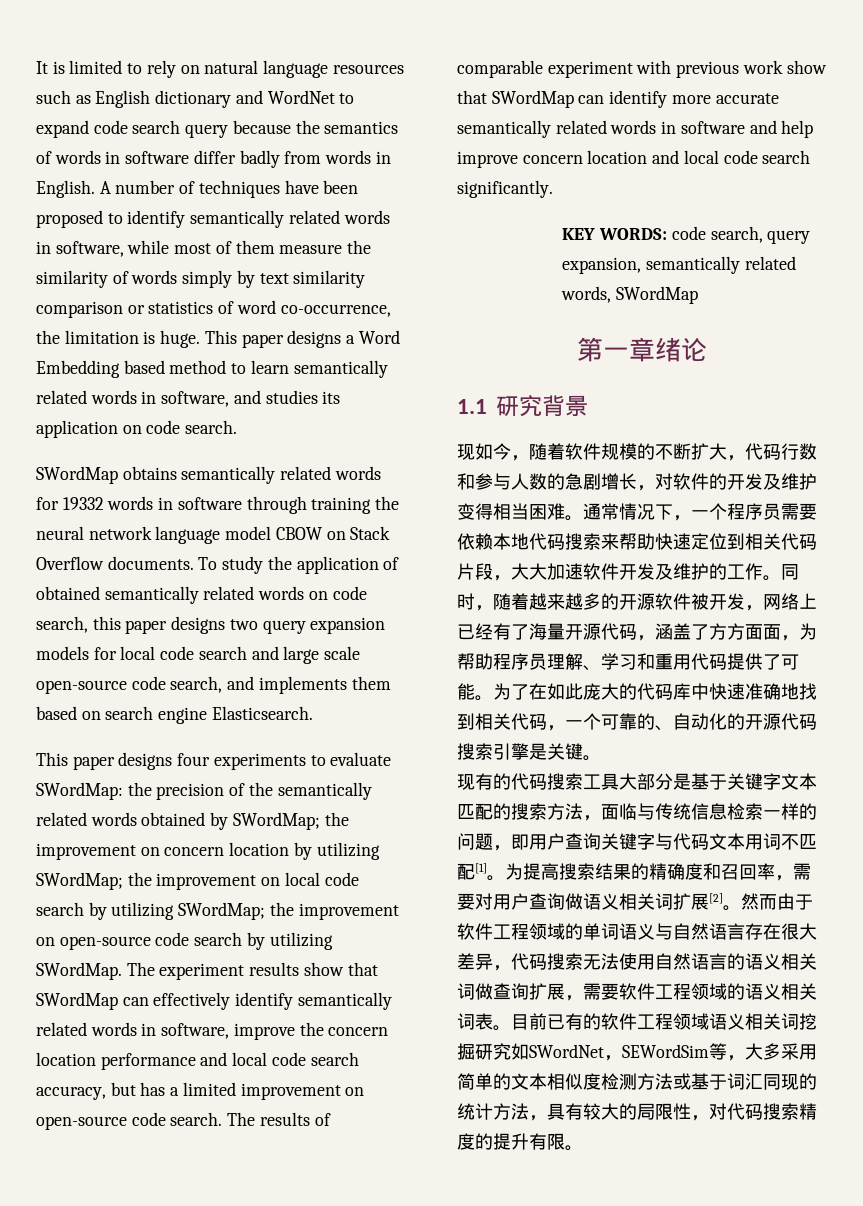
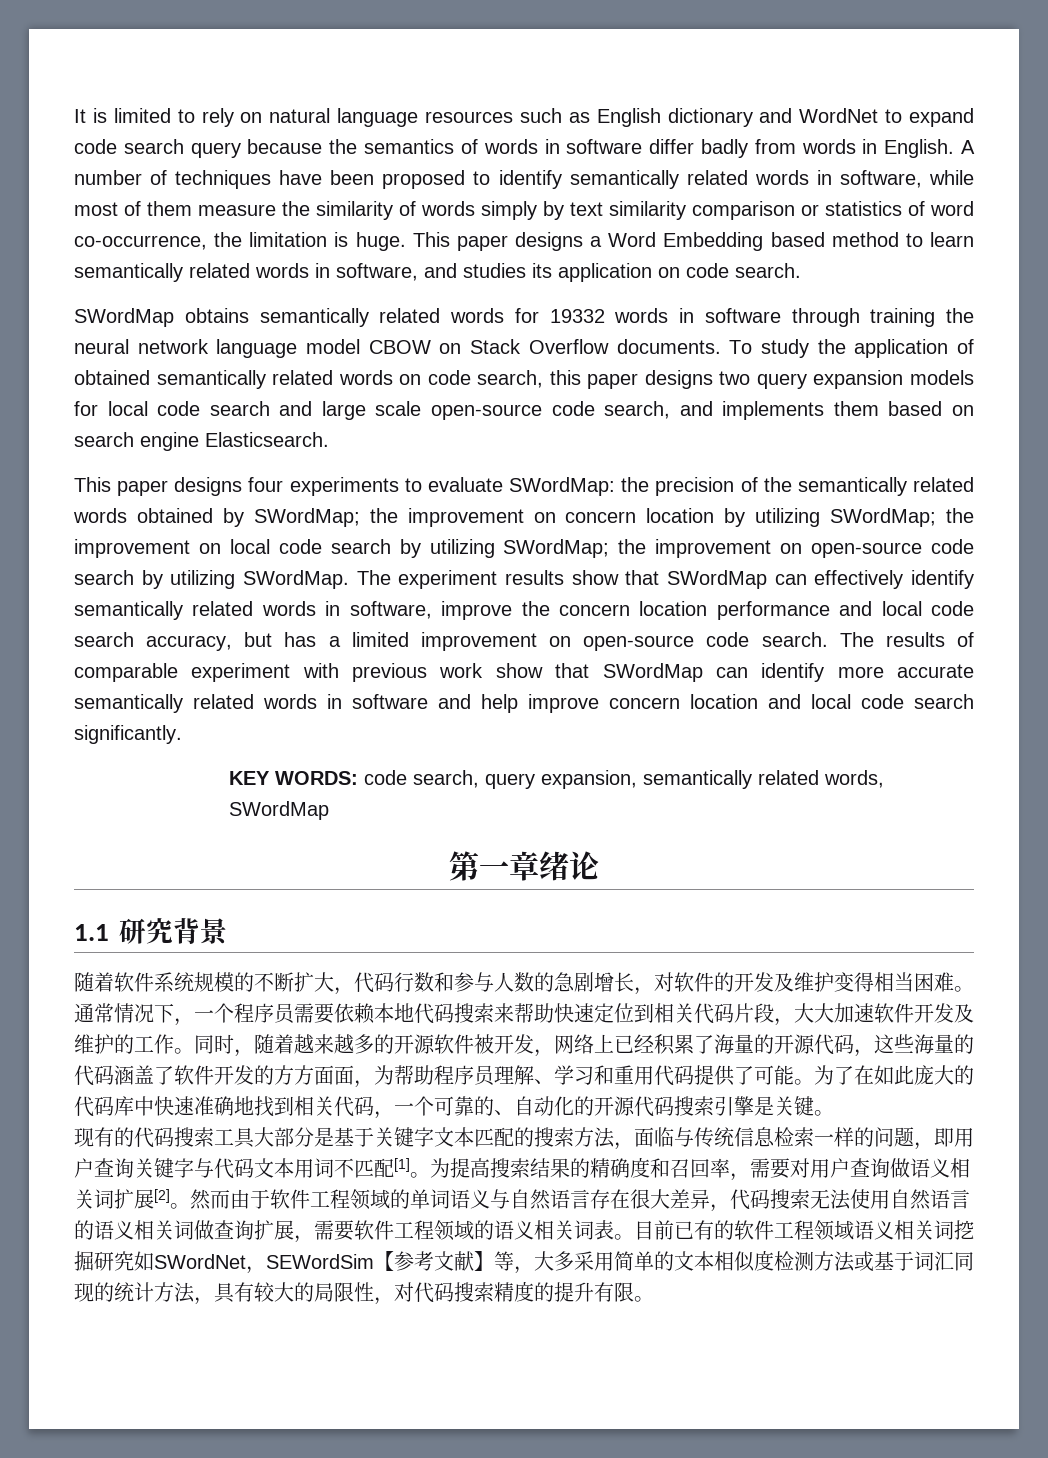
[457,443,529,461] 现如今， -> (227, 931) none
(601, 451) none -> [154,972,194,992] 系统
[493,623,709,641] 有了海量开源代码，涵盖了 -> [654,1034,974,1057] [74,1065,274,1086] 积累了海量的开源代码，这些海量的代码涵盖了软件开发的
(709, 1051) none -> [374,1251,494,1271] 【参考文献】

